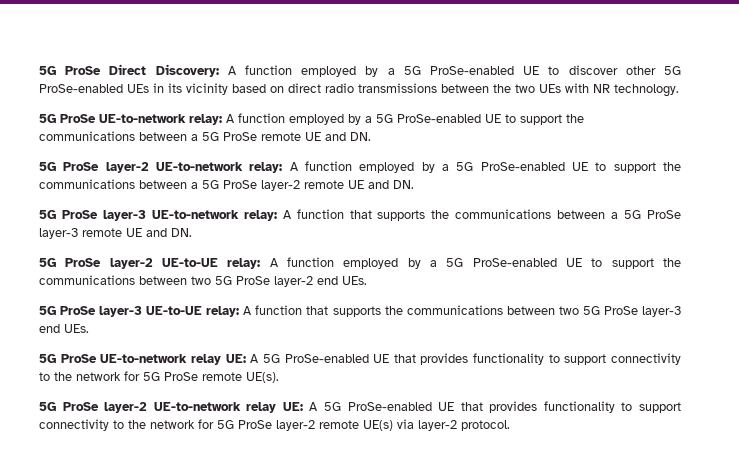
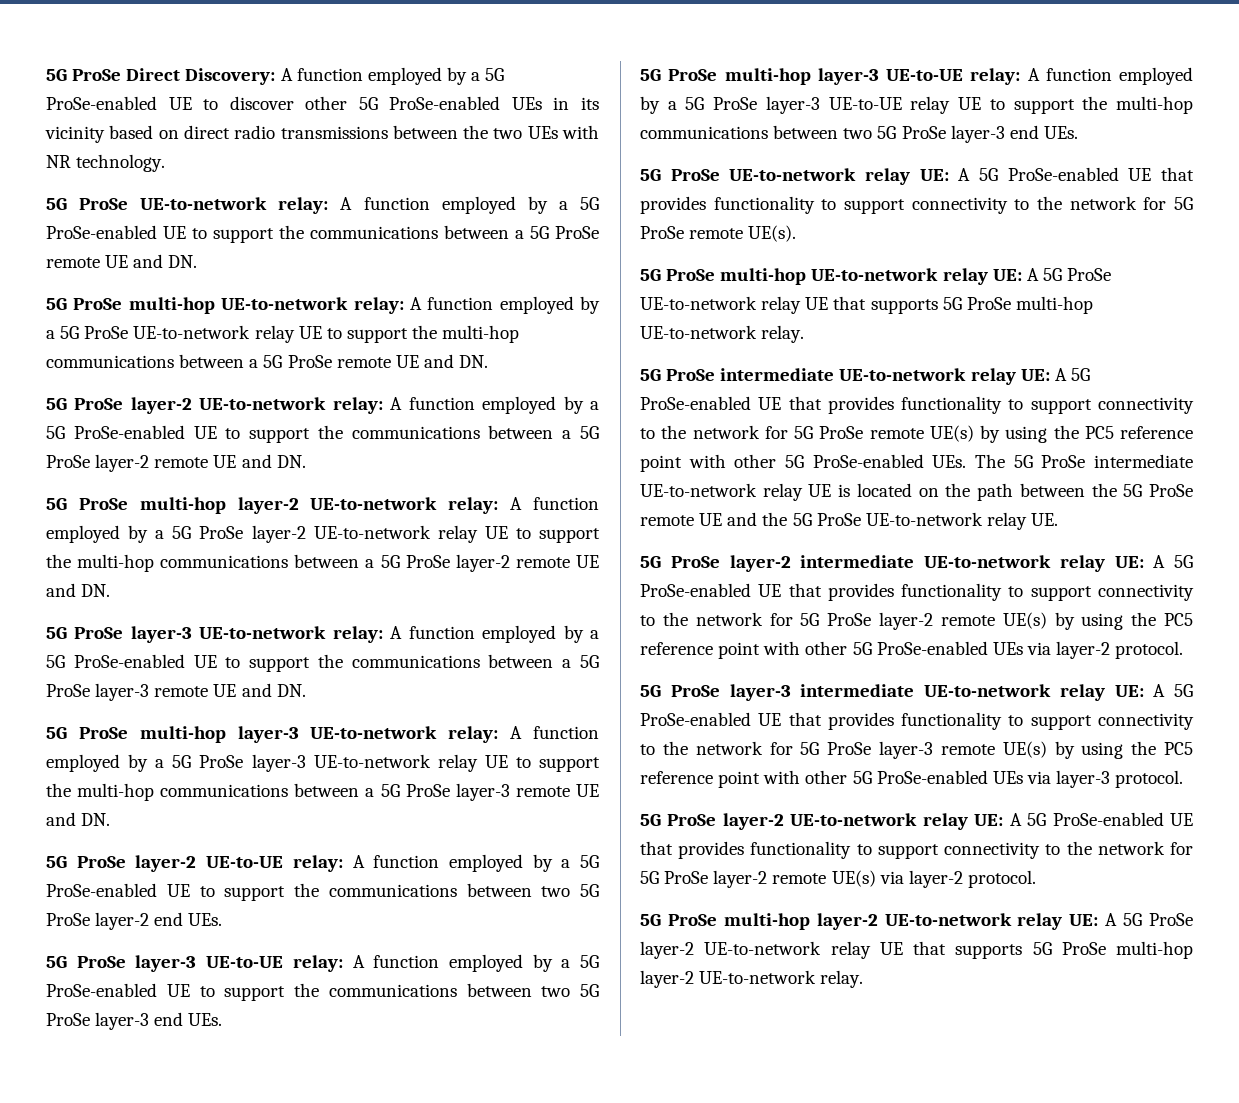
(371, 136) none -> [46,296,600,314] [46,325,520,343] [46,354,489,368] // 5G ProSe multi-hop UE-to-network relay: A function employed by a 5G ProSe UE-to-network relay UE to support the multi-hop communications between a 5G ProSe remote UE and DN.
(414, 184) none -> [46,497,600,514] [46,525,601,543] [46,554,600,572] [46,583,111,597] // 5G ProSe multi-hop layer-2 UE-to-network relay: A function employed by a 5G ProSe layer-2 UE-to-network relay UE to support the multi-hop communications between a 5G ProSe layer-2 remote UE and DN.
[349,210,426,221] that supports -> [482,625,600,643] [46,654,311,672] employed by a 5G ProSe-enabled UE to support
(192, 232) none -> [46,726,600,743] [46,754,601,772] [46,783,600,801] [46,812,111,826] // 5G ProSe multi-hop layer-3 UE-to-network relay: A function employed by a 5G ProSe layer-3 UE-to-network relay UE to support the multi-hop communications between a 5G ProSe layer-3 remote UE and DN.
[306,306,381,317] that supports -> [448,954,599,972] [46,983,286,1001] employed by a 5G ProSe-enabled UE to support
(89, 328) none -> [640,67,1193,85] [640,96,1193,114] [640,125,1078,143] // 5G ProSe multi-hop layer-3 UE-to-UE relay: A function employed by a 5G ProSe layer-3 UE-to-UE relay UE to support the multi-hop communications between two 5G ProSe layer-3 end UEs.
(279, 377) none -> [640,268,1112,285] [640,296,1093,314] [640,325,805,343] [640,368,1090,385] [640,396,1194,414] [640,425,1193,443] [640,454,1193,472] [640,483,1193,501] [640,512,1059,530] [640,555,1193,572] [640,583,1194,601] [640,612,1193,630] [640,641,1184,659] [640,684,1193,701] [640,712,1194,730] [640,741,1193,759] [640,770,1184,788] // 5G ProSe multi-hop UE-to-network relay UE: A 5G ProSe UE-to-network relay UE that supports 5G ProSe multi-hop UE-to-network relay. // 5G ProSe intermediate UE-to-network relay UE: A 5G ProSe-enabled UE that provides functionality to support connectivity to the network for 5G ProSe remote UE(s) by using the PC5 reference point with other 5G ProSe-enabled UEs. The 5G ProSe intermediate UE-to-network relay UE is located on the path between the 5G ProSe remote UE and the 5G ProSe UE-to-network relay UE. // 5G ProSe layer-2 intermediate UE-to-network relay UE: A 5G ProSe-enabled UE that provides functionality to support connectivity to the network for 5G ProSe layer-2 remote UE(s) by using the PC5 reference point with other 5G ProSe-enabled UEs via layer-2 protocol. // 5G ProSe layer-3 intermediate UE-to-network relay UE: A 5G ProSe-enabled UE that provides functionality to support connectivity to the network for 5G ProSe layer-3 remote UE(s) by using the PC5 reference point with other 5G ProSe-enabled UEs via layer-3 protocol.
(510, 425) none -> [640,913,1193,930] [640,941,1193,959] [640,970,864,988] // 5G ProSe multi-hop layer-2 UE-to-network relay UE: A 5G ProSe layer-2 UE-to-network relay UE that supports 5G ProSe multi-hop layer-2 UE-to-network relay.

